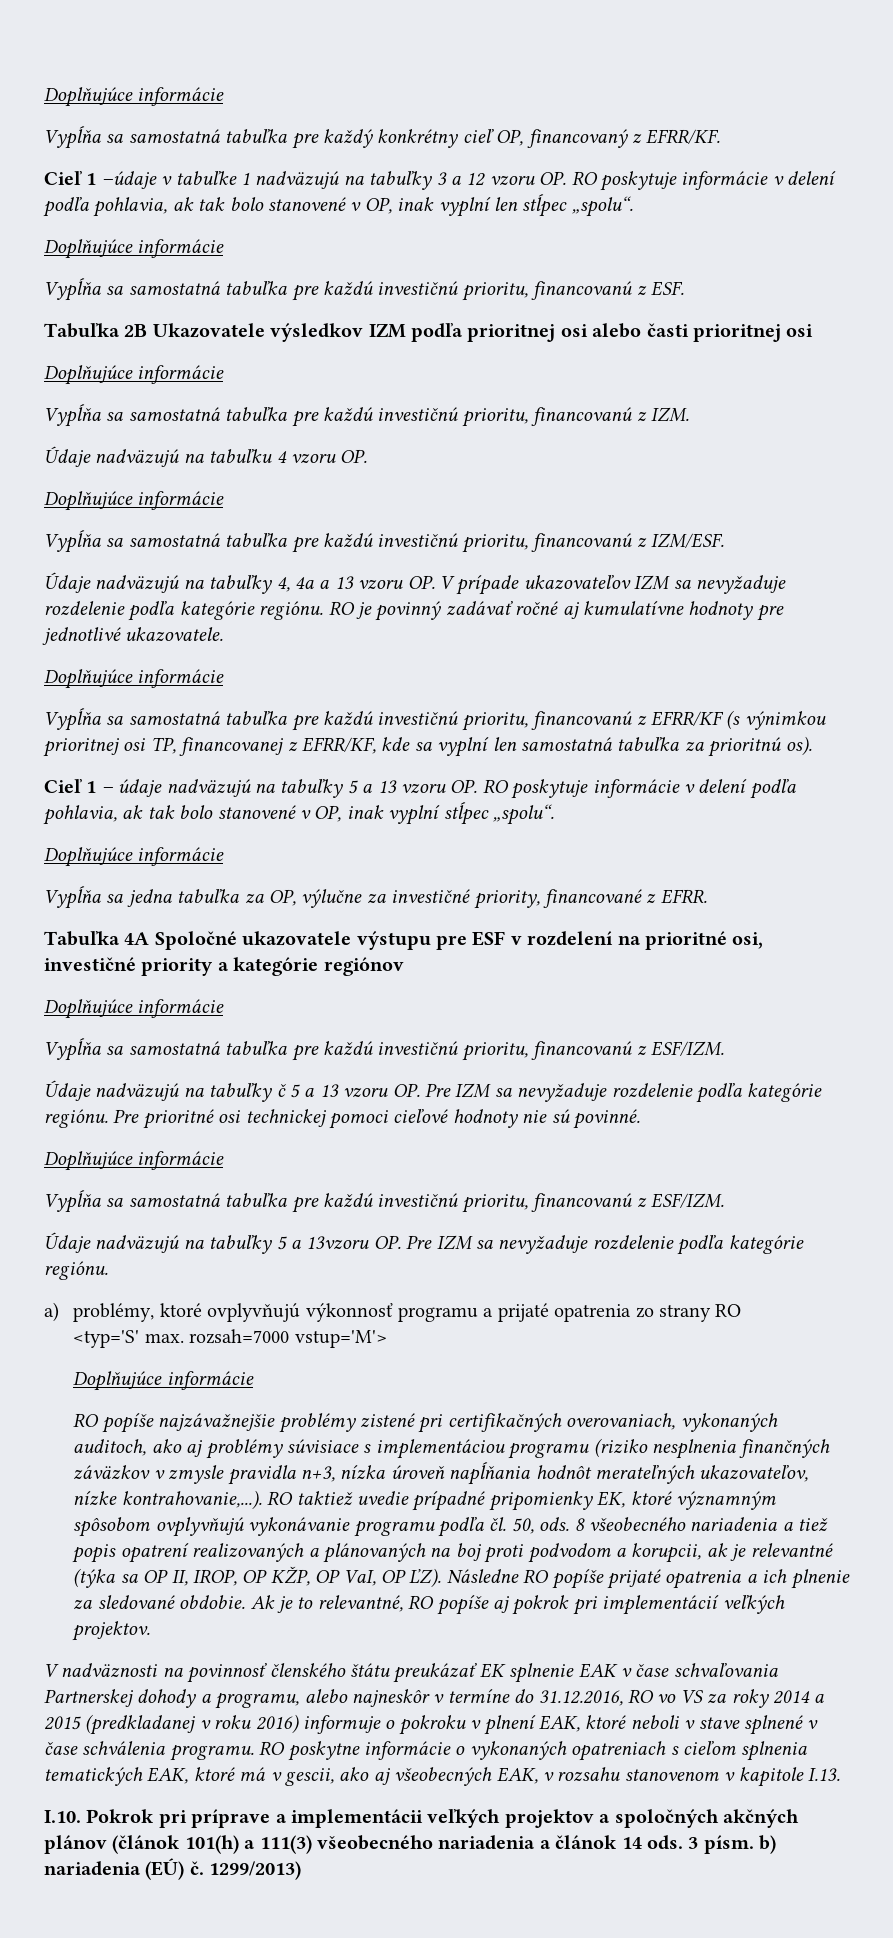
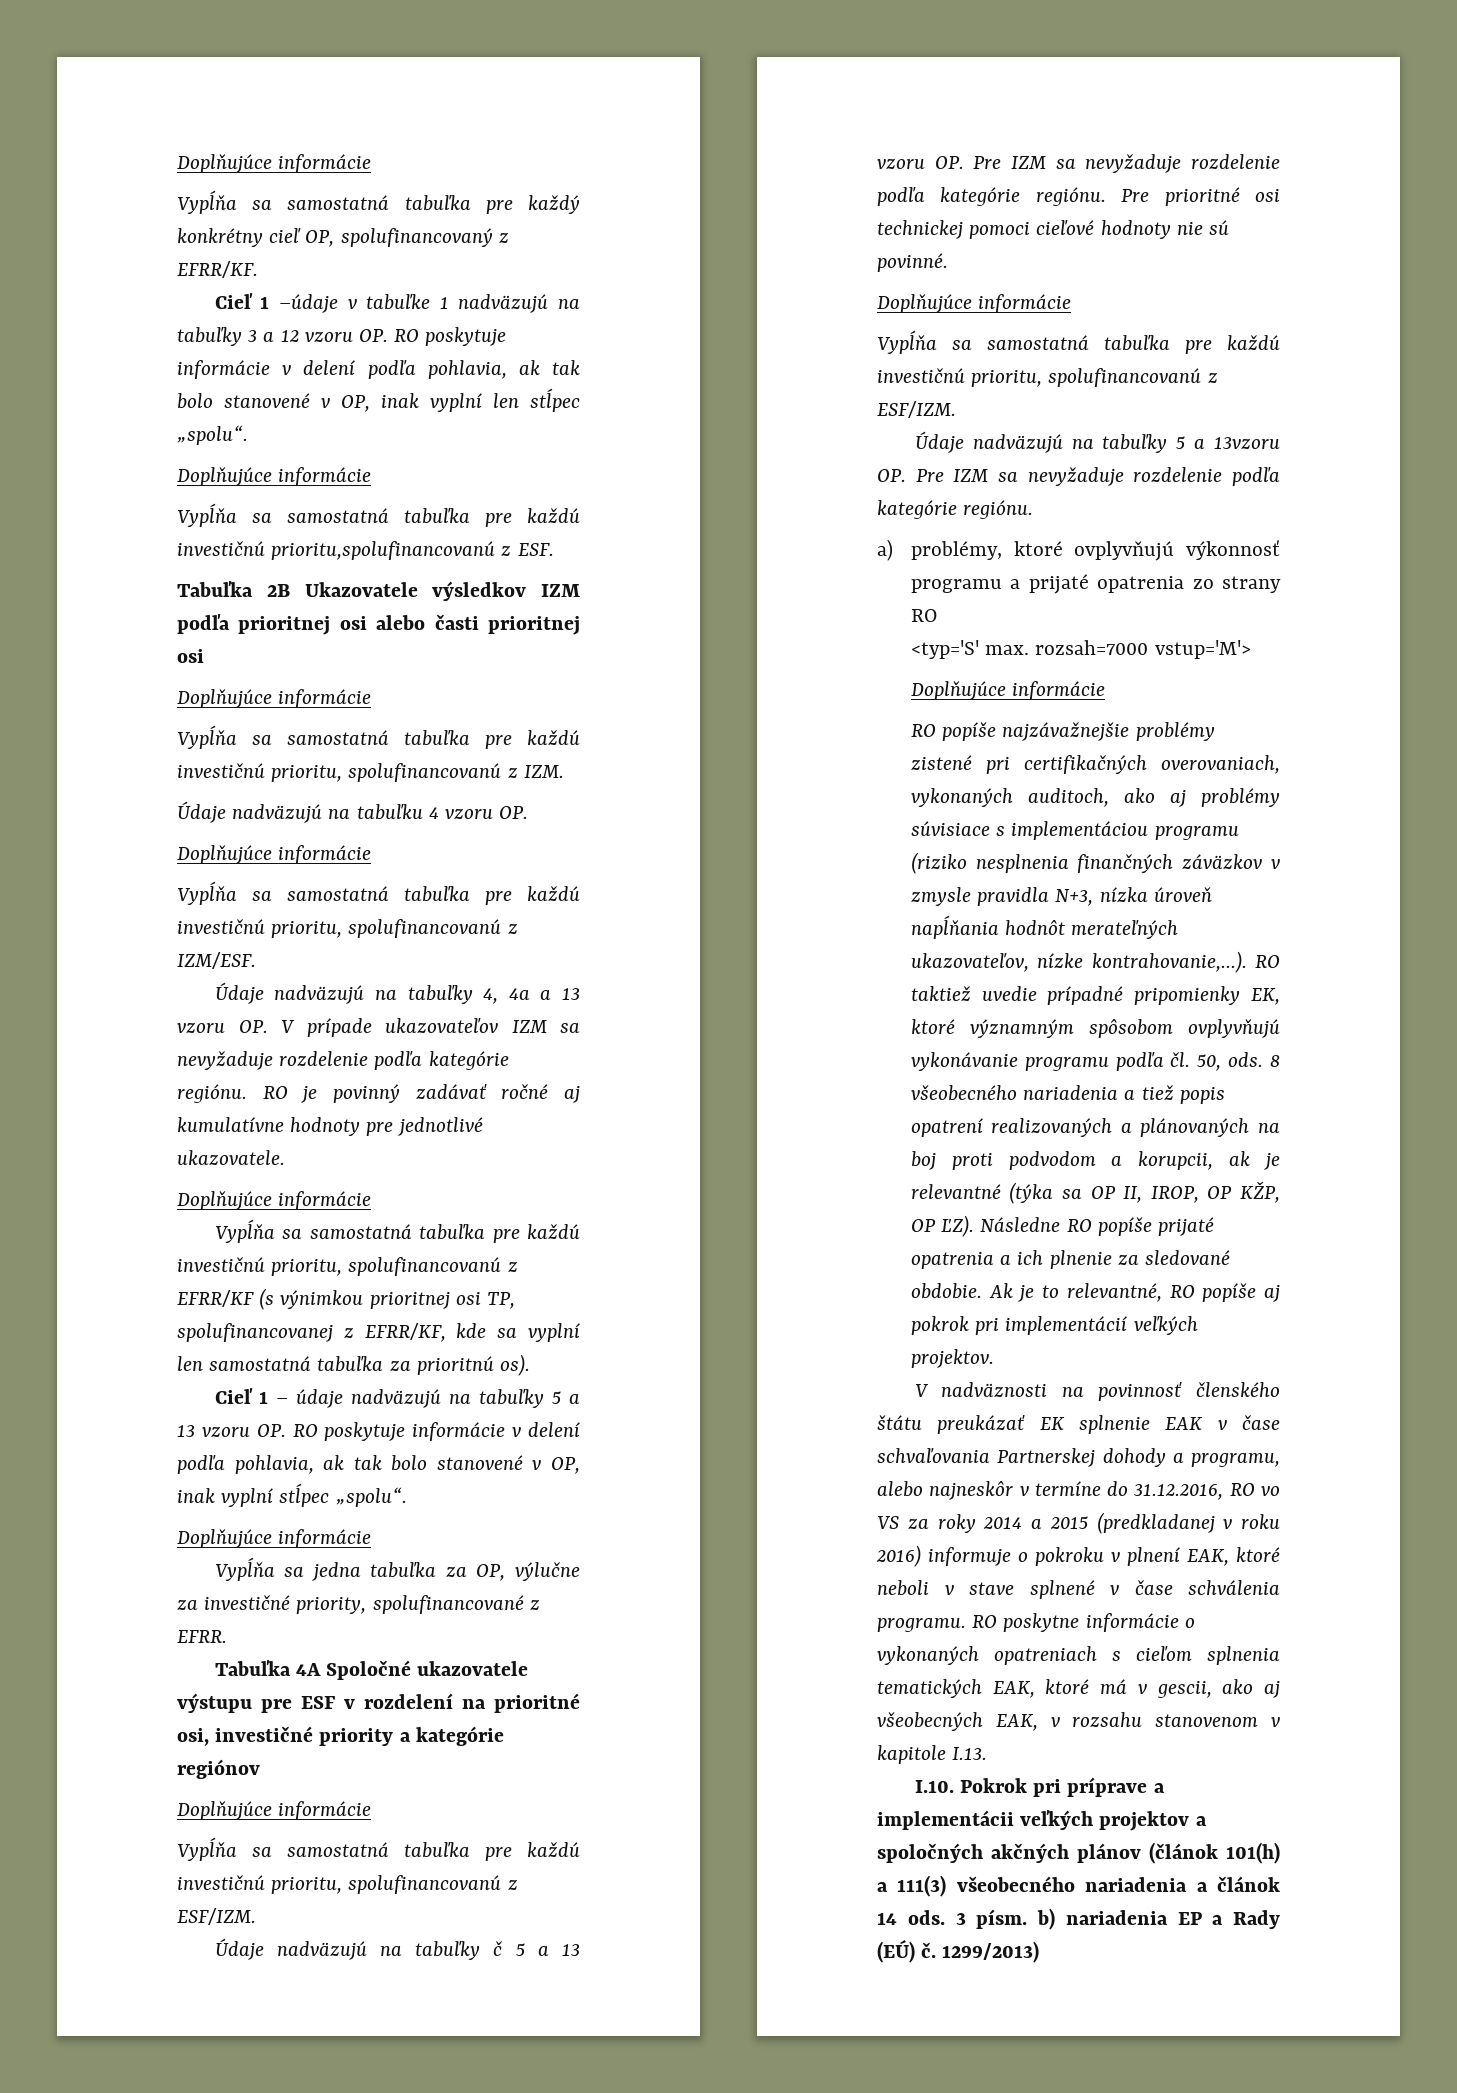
[526,129,628,148] financovaný -> [340,228,493,247] spolufinancovaný
[461,281,633,301] prioritu, financovanú -> [271,541,496,560] prioritu,spolufinancovanú
[531,407,633,426] financovanú -> [348,763,502,782] spolufinancovanú
[531,533,633,552] financovanú -> [348,919,502,938] spolufinancovanú
[531,711,633,730] financovanú -> [348,1257,502,1276] spolufinancovanú
[179,737,285,756] financovanej -> [177,1323,333,1342] spolufinancovanej
[543,889,642,908] financované -> [372,1595,524,1614] spolufinancované
[531,1041,633,1060] financovanú -> [348,1875,502,1894] spolufinancovanú
[531,1193,633,1212] financovanú -> [1048,368,1202,387] spolufinancovanú
[300,1466,335,1482] n+3, -> [1055,889,1094,906] N+3,
[343,1569,406,1586] VaI, OP -> (936, 1225) none
(141, 1868) none -> [1177,1910,1280,1929] EP a Rady

